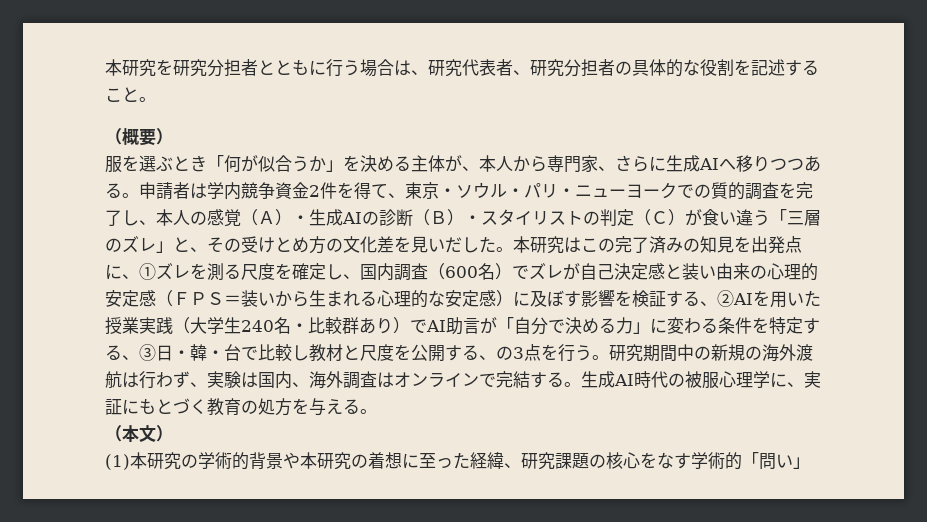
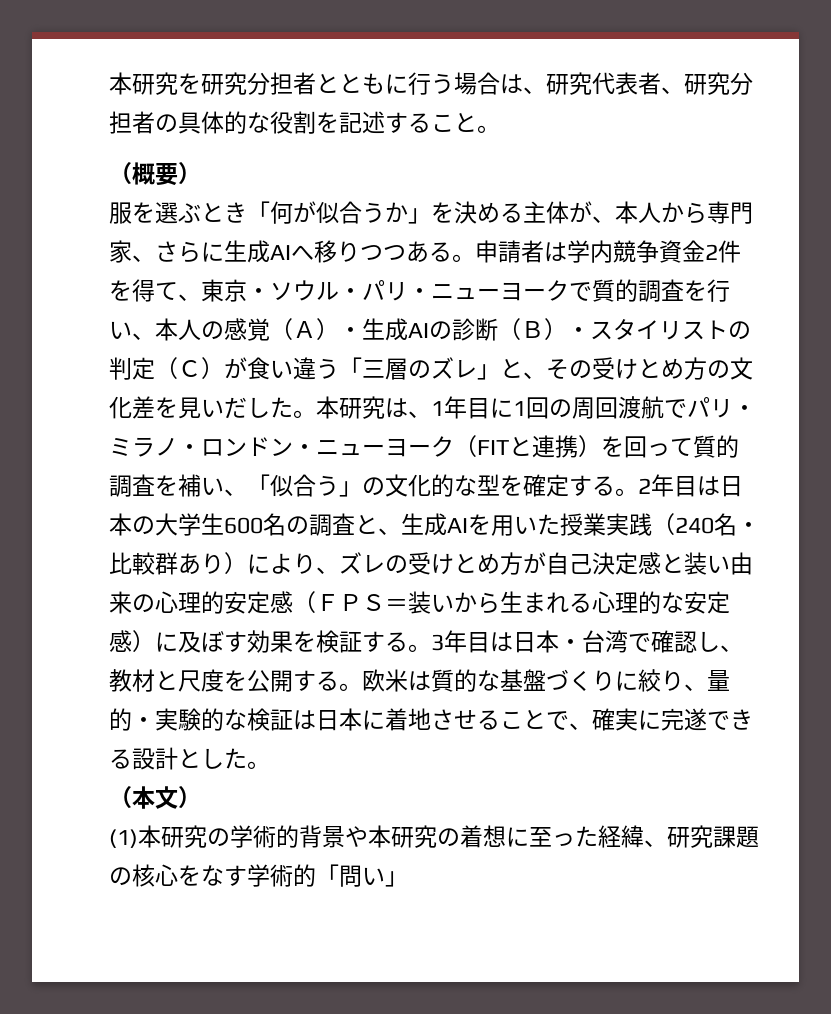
[694,182,813,200] [105,210,139,226] の質的調査を完了し -> [592,279,730,302] [109,321,132,339] 質的調査を行い
[581,236,802,254] [105,263,563,281] この完了済みの知見を出発点に、①ズレを測る尺度を確定し、国内調査（600名）でズレ -> [408,396,756,419] [109,435,739,458] [109,474,743,497] [109,513,760,536] [109,552,523,575] 、1年目に1回の周回渡航でパリ・ミラノ・ロンドン・ニューヨーク（FITと連携）を回って質的調査を補い、「似合う」の文化的な型を確定する。2年目は日本の大学生600名の調査と、生成AIを用いた授業実践（240名・比較群あり）により、ズレの受けとめ方
[581,290,615,307] 影響 -> [247,630,293,653] 効果
[700,290,821,308] [105,317,820,335] [105,344,309,361] 、②AIを用いた授業実践（大学生240名・比較群あり）でAI助言が「自分で決める力」に変わる条件を特定する、③日・韓・台で比較し -> [408,630,743,653] 。3年目は日本・台湾で確認し、
[479,344,813,362] [105,371,821,389] [105,398,360,416] 、の3点を行う。研究期間中の新規の海外渡航は行わず、実験は国内、海外調査はオンラインで完結する。生成AI時代の被服心理学に、実証にもとづく教育の処方を与える -> [339,669,730,692] [109,708,753,731] [109,747,247,770] 。欧米は質的な基盤づくりに絞り、量的・実験的な検証は日本に着地させることで、確実に完遂できる設計とした

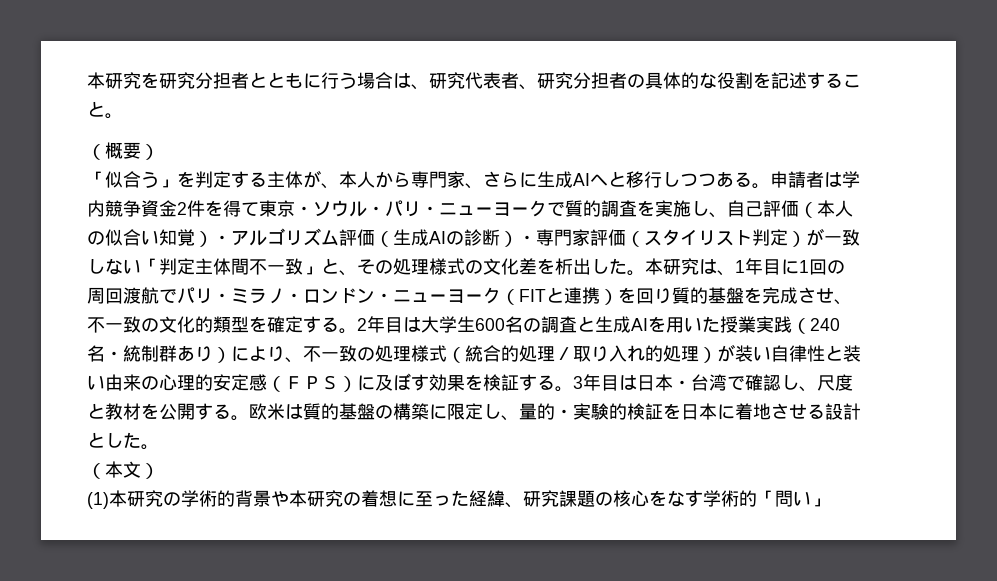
[109,201,500,224] 服を選ぶとき「何が似合うか」を決め -> [87,171,249,188] 「似合う」を判定す
[314,240,360,263] 移り -> [608,171,680,188] と移行し
[178,294,201,301] 、 -> (259, 209) none
[707,279,730,302] [109,318,751,341] [109,357,707,380] 行い、本人の感覚（Ａ）・生成AIの診断（Ｂ）・スタイリストの判定（Ｃ）が食い違う「三層のズレ」と、その受けとめ方 -> [655,200,853,218] [87,228,860,247] [87,258,465,276] 実施し、自己評価（本人の似合い知覚）・アルゴリズム評価（生成AIの診断）・専門家評価（スタイリスト判定）が一致しない「判定主体間不一致」と、その処理様式
[178,397,247,419] 見いだ -> [555,258,591,275] 析出
[647,435,739,458] [109,474,362,497] って質的調査を補い、「似合う」 -> [654,287,852,305] [87,316,141,333] り質的基盤を完成させ、不一致
[454,475,477,496] な -> [213,316,231,333] 類
[720,476,743,497] [109,513,155,536] 日本の -> (421, 324) none
[378,528,401,535] 、 -> (595, 324) none
[109,552,155,575] 比較 -> [123,345,159,362] 統制
[339,552,661,575] ズレの受けとめ方が自己決定感 -> [303,344,825,363] 不一致の処理様式（統合的処理／取り入れ的処理）が装い自律性
[385,591,730,614] [109,630,132,652] ＝装いから生まれる心理的な安定感 -> (339, 382) none
[109,669,224,692] 教材と尺度 -> [817,374,853,391] [87,403,141,420] 尺度と教材
[477,669,684,692] な基盤づくりに絞り -> [339,403,501,420] 基盤の構築に限定し
[224,708,316,731] な検証は -> [627,403,681,420] 検証を
[500,708,753,731] [109,749,132,769] ことで、確実に完遂できる -> (825, 411) none

